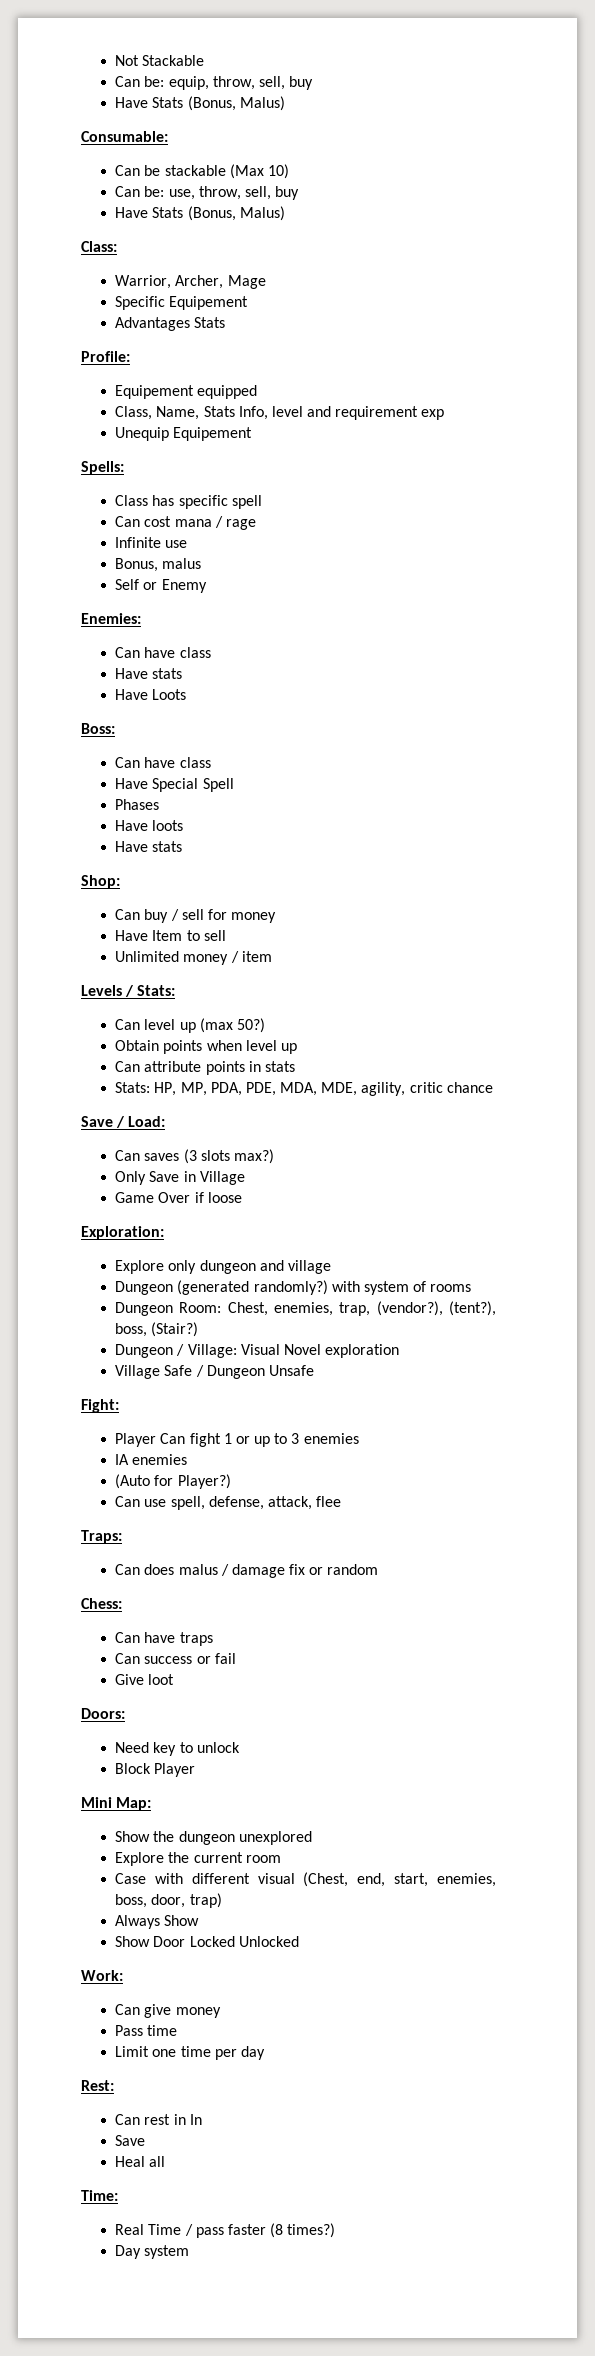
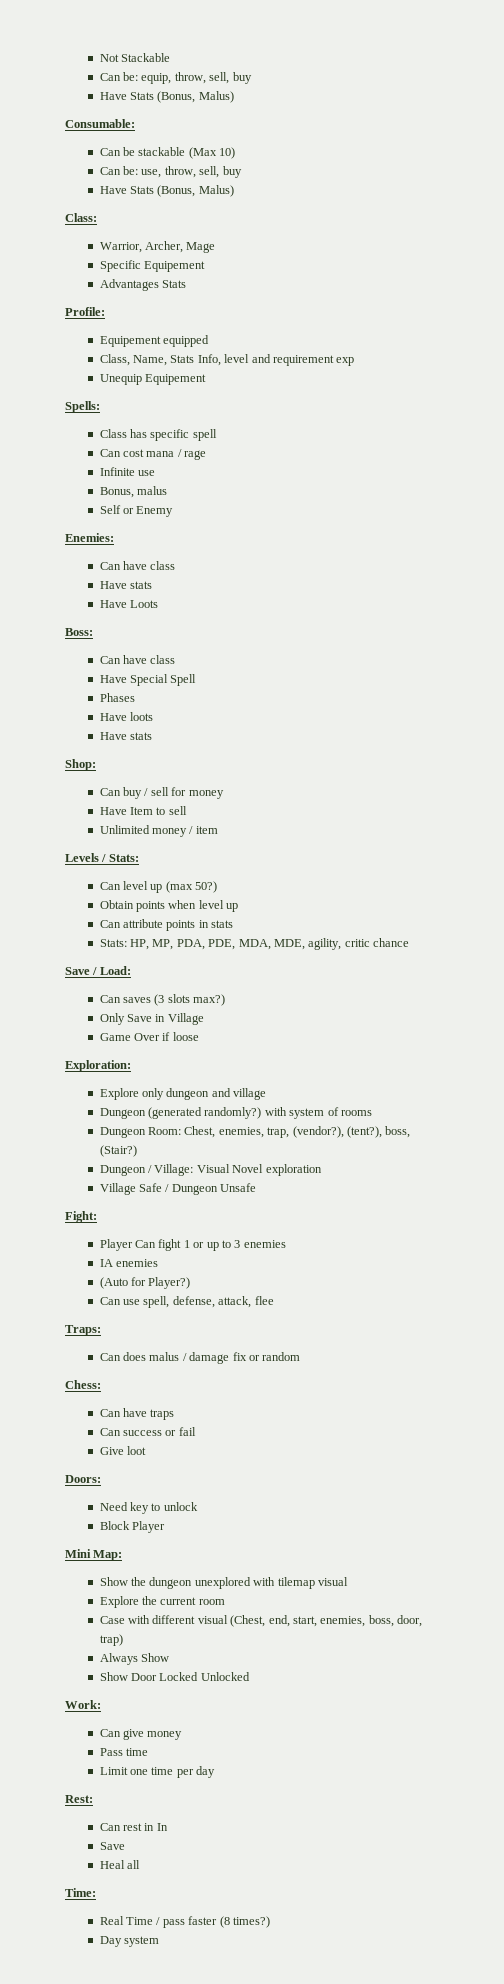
(312, 1838) none -> [253,1577,348,1589] with tilemap visual

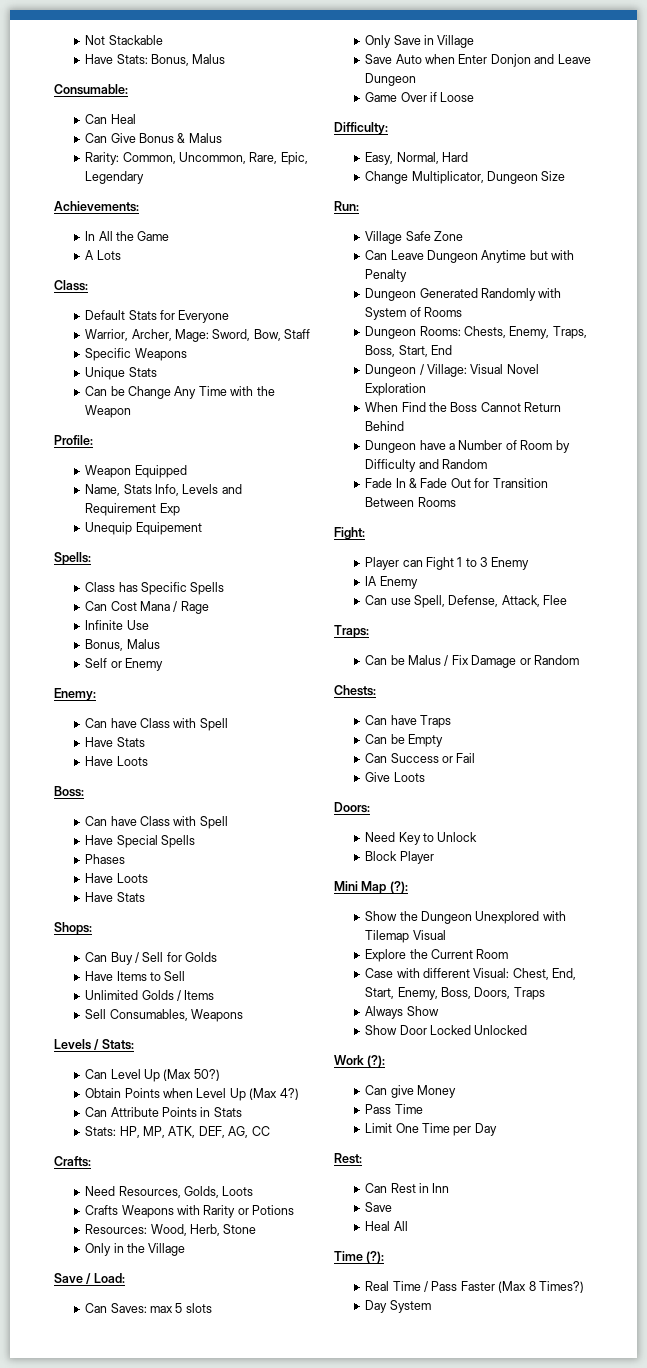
[99,72,252,84] [99,91,234,103] [65,119,135,128] [99,147,236,159] [99,166,242,178] [99,185,234,197] [65,213,97,222] [99,241,216,253] [99,260,206,272] [99,279,187,291] [65,307,105,316] [99,335,210,347] [99,354,355,366] Can be: equip, throw, sell, buy // Have Stats (Bonus, Malus) // Consumable: // Can be stackable (Max 10) // Can be: use, throw, sell, buy // Have Stats (Bonus, Malus) // Class: // Warrior, Archer, Mage // Specific Equipement // Advantages Stats // Profile: // Equipement equipped // Class, Name, Stats Info, level and requirement exp -> [85,54,226,66] [54,84,128,95] [85,114,136,124] [85,133,222,143] [85,152,308,165] [85,171,145,184] [54,201,139,212] [85,231,170,241] [85,250,121,260] [54,280,88,291] [85,310,230,323] [85,329,311,342] [85,348,187,361] [85,367,157,380] [85,386,275,399] [85,405,132,418] [54,435,93,445] [85,465,187,478] [85,484,242,496] [85,503,180,516] Have Stats: Bonus, Malus // Consumable: // Can Heal // Can Give Bonus & Malus // Rarity: Common, Uncommon, Rare, Epic, Legendary // Achievements: // In All the Game // A Lots // Class: // Default Stats for Everyone // Warrior, Archer, Mage: Sword, Bow, Staff // Specific Weapons // Unique Stats // Can be Change Any Time with the Weapon // Profile: // Weapon Equipped // Name, Stats Info, Levels and Requirement Exp
[150,429,217,441] [99,449,207,460] specific spell // Can cost mana / rage -> [141,582,225,595] [85,601,209,614] Specific Spells // Can Cost Mana / Rage
[138,470,156,476] [99,486,168,498] use // Bonus, malus -> [126,620,149,630] [85,639,160,651] Use // Bonus, Malus
[65,533,114,542] [99,561,176,570] [99,581,153,589] Enemies: // Can have class // Have stats -> [54,688,96,701] [85,718,228,731] [85,737,145,747] Enemy: // Can have Class with Spell // Have Stats
[150,655,176,664] class -> [140,816,228,829] Class with Spell
[170,674,197,686] Spell -> [161,835,196,848] Spells
[130,712,154,721] [99,732,153,740] [65,759,96,771] [99,787,224,799] [99,806,187,815] [99,825,218,837] loots // Have stats // Shop: // Can buy / sell for money // Have Item to sell // Unlimited money / item -> [116,873,148,883] [85,892,145,902] [54,922,92,935] [85,952,218,965] [85,971,186,981] [85,990,215,1001] [85,1009,244,1022] Loots // Have Stats // Shops: // Can Buy / Sell for Golds // Have Items to Sell // Unlimited Golds / Items // Sell Consumables, Weapons
[123,881,193,893] level up (max -> [110,1069,192,1082] Level Up (Max
[136,900,239,912] [99,919,234,931] [99,938,410,950] points when level up // Can attribute points in stats // Stats: HP, MP, PDA, PDE, MDA, MDE, agility, critic chance -> [124,1088,299,1101] [85,1107,242,1117] [85,1126,270,1138] [54,1156,91,1167] [85,1186,254,1198] [85,1205,295,1218] [85,1224,257,1236] [85,1243,186,1256] Points when Level Up (Max 4?) // Can Attribute Points in Stats // Stats: HP, MP, ATK, DEF, AG, CC // Crafts: // Need Resources, Golds, Loots // Crafts Weapons with Rarity or Potions // Resources: Wood, Herb, Stone // Only in the Village
[123,994,165,1006] saves (3 -> [110,1303,183,1313] Saves: max 5
[193,994,226,1006] max?) -> (212, 1308) none
[99,1032,199,1041] [65,1060,131,1072] [99,1088,267,1100] [99,1107,372,1119] [99,1126,411,1138] [99,1145,137,1157] Game Over if loose // Exploration: // Explore only dungeon and village // Dungeon (generated randomly?) with system of rooms // Dungeon Room: Chest, enemies, trap, (vendor?), (tent?), boss, (Stair?) -> [365,54,591,67] [365,73,417,86] [365,92,475,102] [334,122,388,135] [365,152,469,165] [365,171,566,184] [334,201,359,211] [365,231,464,244] [365,250,575,263] [365,269,408,282] [365,288,562,301] [365,307,463,320] [365,326,587,339] [365,345,453,357] Save Auto when Enter Donjon and Leave Dungeon // Game Over if Loose // Difficulty: // Easy, Normal, Hard // Change Multiplicator, Dungeon Size // Run: // Village Safe Zone // Can Leave Dungeon Anytime but with Penalty // Dungeon Generated Randomly with System of Rooms // Dungeon Rooms: Chests, Enemy, Traps, Boss, Start, End
[265,1164,322,1176] [99,1183,257,1195] [65,1211,97,1223] [99,1239,219,1251] exploration // Village Safe / Dungeon Unsafe // Fight: // Player Can fight 1 or up -> [365,383,427,396] [365,402,562,412] [365,421,405,431] [365,440,570,453] [365,459,488,472] [365,478,548,488] [365,497,456,507] [334,527,365,540] [365,557,463,570] Exploration // When Find the Boss Cannot Return Behind // Dungeon have a Number of Room by Difficulty and Random // Fade In & Fade Out for Transition Between Rooms // Fight: // Player can Fight 1
[243,1240,286,1248] enemies -> [490,557,529,570] Enemy
[116,1259,159,1267] [99,1277,191,1289] [99,1296,274,1308] [65,1325,101,1336] [99,1352,301,1364] [65,1380,101,1389] [99,1408,175,1420] [99,1427,196,1436] [99,1446,147,1455] enemies // (Auto for Player?) // Can use spell, defense, attack, flee // Traps: // Can does malus / damage fix or random // Chess: // Can have traps // Can success or fail // Give loot -> [379,576,418,589] [365,595,568,608] [334,625,369,638] [365,655,579,668] [334,685,376,696] [365,715,452,728] [365,734,444,747] [365,753,476,763] [365,772,425,782] Enemy // Can use Spell, Defense, Attack, Flee // Traps: // Can be Malus / Fix Damage or Random // Chests: // Can have Traps // Can be Empty // Can Success or Fail // Give Loots
[130,1502,198,1514] key to unlock -> [398,832,478,845] Key to Unlock
[93,1550,123,1561] Map: -> [361,881,408,894] Map (?):
[149,1577,348,1589] dungeon unexplored with tilemap visual -> [421,911,566,924] [365,930,446,943] Dungeon Unexplored with Tilemap Visual
[160,1597,225,1605] current room -> [431,949,509,959] Current Room
[197,1615,423,1627] [99,1634,123,1646] visual (Chest, end, start, enemies, boss, door, trap) -> [473,968,577,980] [365,987,545,1000] Visual: Chest, End, Start, Enemy, Boss, Doors, Traps
[65,1700,101,1709] Work: -> [334,1055,386,1067] Work (?):
[147,1731,183,1740] [99,1748,149,1756] money // Pass time -> [417,1085,457,1098] [365,1104,423,1114] Money // Pass Time
[130,1766,216,1778] one time per day -> [395,1123,497,1136] One Time per Day
[123,1823,168,1831] rest in In -> [390,1183,450,1193] Rest in Inn
[127,1860,141,1869] [65,1888,96,1897] all // Time: -> [393,1221,408,1231] [334,1251,385,1263] All // Time (?):
[162,1916,270,1928] [99,1936,160,1947] pass faster (8 times?) // Day system -> [431,1281,584,1293] [365,1300,431,1313] Pass Faster (Max 8 Times?) // Day System

